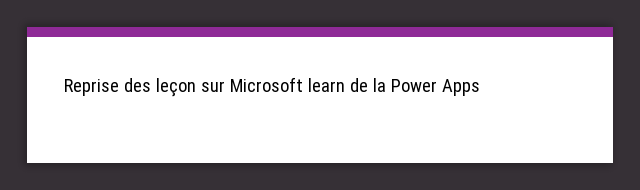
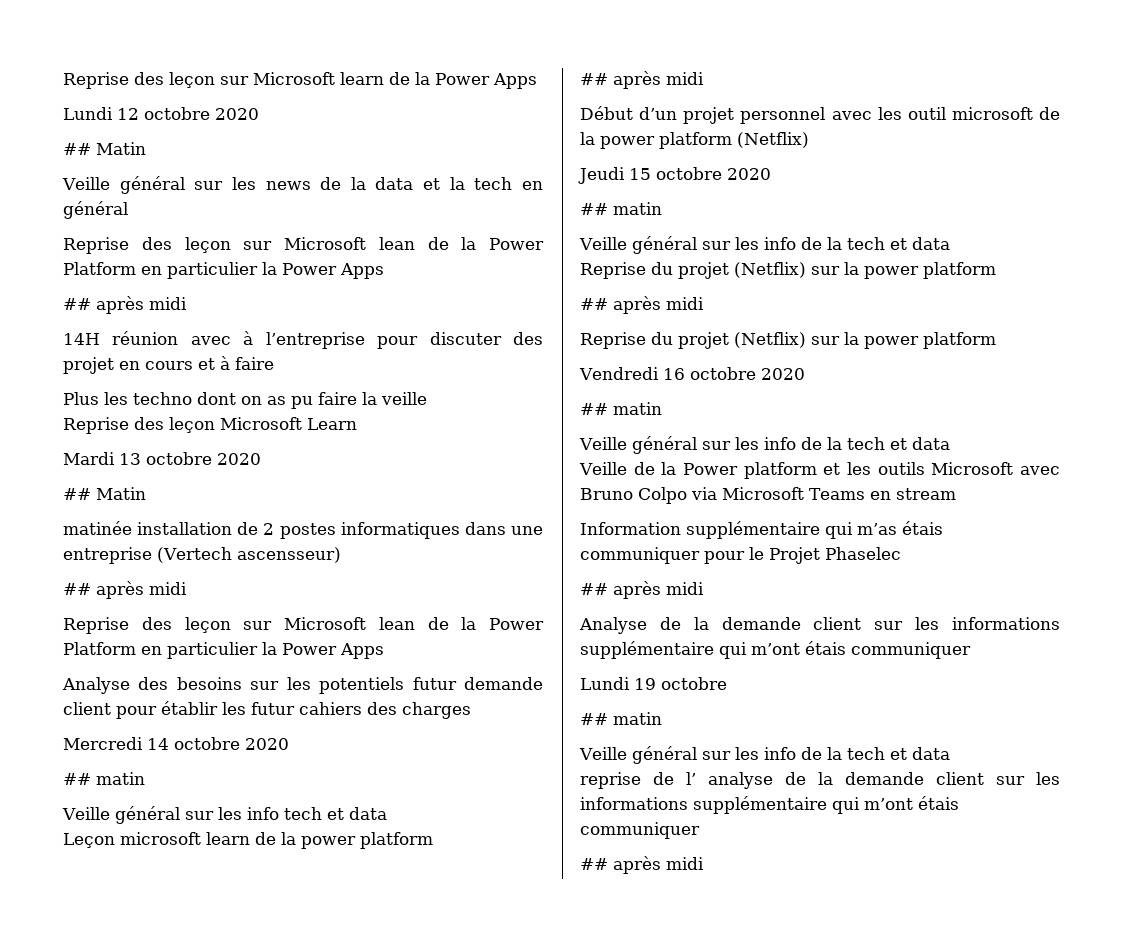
(480, 87) none -> [63,107,259,120] [63,142,146,155] [62,176,543,194] [63,201,128,219] [63,237,544,254] [63,262,384,279] [63,296,187,314] [63,331,543,349] [63,356,274,374] [63,392,427,409] [63,417,357,434] [63,452,261,465] [63,487,146,500] [63,521,543,539] [63,547,341,564] [63,581,187,599] [63,617,544,634] [63,642,384,659] [62,677,543,694] [63,701,471,719] [63,737,289,750] [63,772,145,785] [62,806,387,824] [63,832,433,849] [580,71,704,89] [580,106,1060,124] [580,132,809,149] [578,167,771,184] [580,202,662,215] [579,236,950,254] [580,262,996,279] [580,296,704,314] [580,332,996,349] [579,367,805,380] [580,402,662,415] [579,436,950,454] [579,462,1060,479] [580,487,956,504] [580,521,943,539] [580,547,901,564] [580,581,704,599] [579,617,1060,634] [580,641,971,659] [580,677,727,690] [580,712,662,725] [579,746,950,764] [580,772,1060,789] [580,796,959,814] [580,822,700,839] [580,856,704,874] // Lundi 12 octobre 2020 // ## Matin // Veille général sur les news de la data et la tech en général // Reprise des leçon sur Microsoft lean de la Power Platform en particulier la Power Apps // ## après midi // 14H réunion avec à l’entreprise pour discuter des projet en cours et à faire // Plus les techno dont on as pu faire la veille // Reprise des leçon Microsoft Learn // Mardi 13 octobre 2020 // ## Matin // matinée installation de 2 postes informatiques dans une entreprise (Vertech ascensseur) // ## après midi // Reprise des leçon sur Microsoft lean de la Power Platform en particulier la Power Apps // Analyse des besoins sur les potentiels futur demande client pour établir les futur cahiers des charges // Mercredi 14 octobre 2020 // ## matin // Veille général sur les info tech et data // Leçon microsoft learn de la power platform // ## après midi // Début d’un projet personnel avec les outil microsoft de la power platform (Netflix) // Jeudi 15 octobre 2020 // ## matin // Veille général sur les info de la tech et data // Reprise du projet (Netflix) sur la power platform // ## après midi // Reprise du projet (Netflix) sur la power platform // Vendredi 16 octobre 2020 // ## matin // Veille général sur les info de la tech et data // Veille de la Power platform et les outils Microsoft avec Bruno Colpo via Microsoft Teams en stream // Information supplémentaire qui m’as étais communiquer pour le Projet Phaselec // ## après midi // Analyse de la demande client sur les informations supplémentaire qui m’ont étais communiquer // Lundi 19 octobre // ## matin // Veille général sur les info de la tech et data // reprise de l’ analyse de la demande client sur les informations supplémentaire qui m’ont étais communiquer // ## après midi

